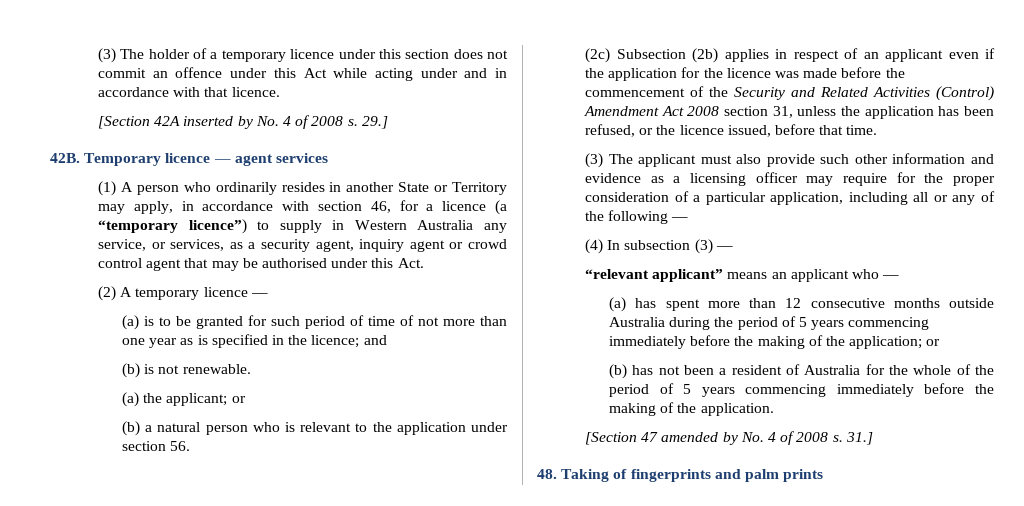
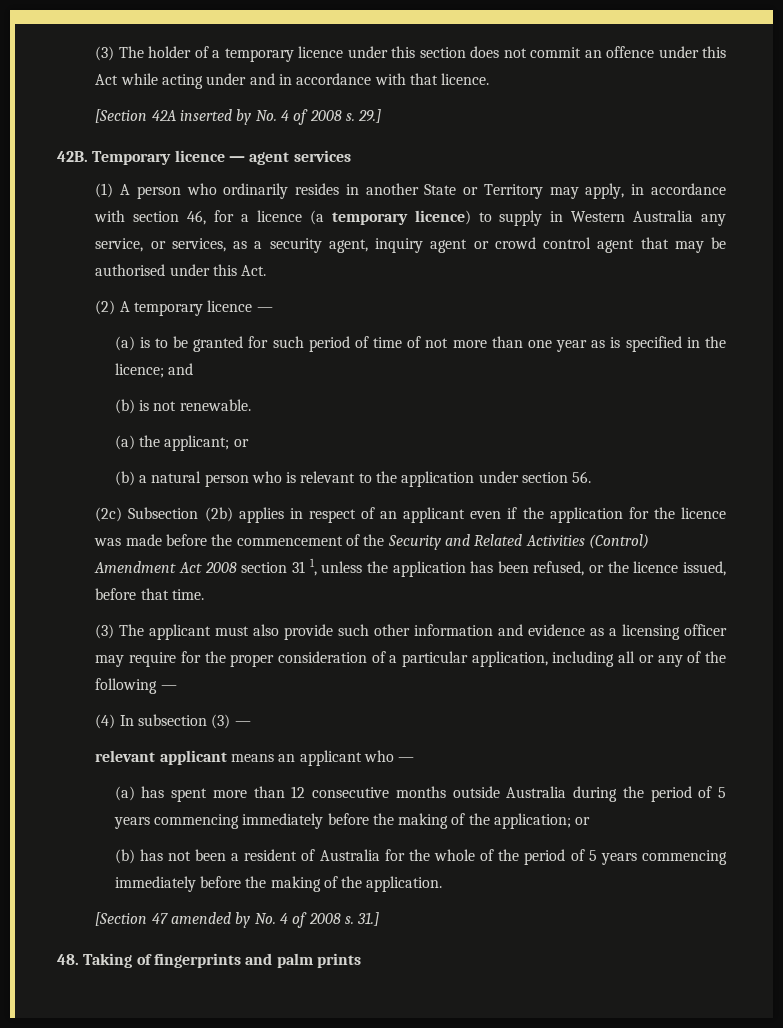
[98,219,247,234] “temporary licence”) -> [331,210,471,225] temporary licence)
[772,106,793,118] 31, -> [291,558,317,576] 31 1,
[585,269,724,282] “relevant applicant” -> [95,750,227,765] relevant applicant

